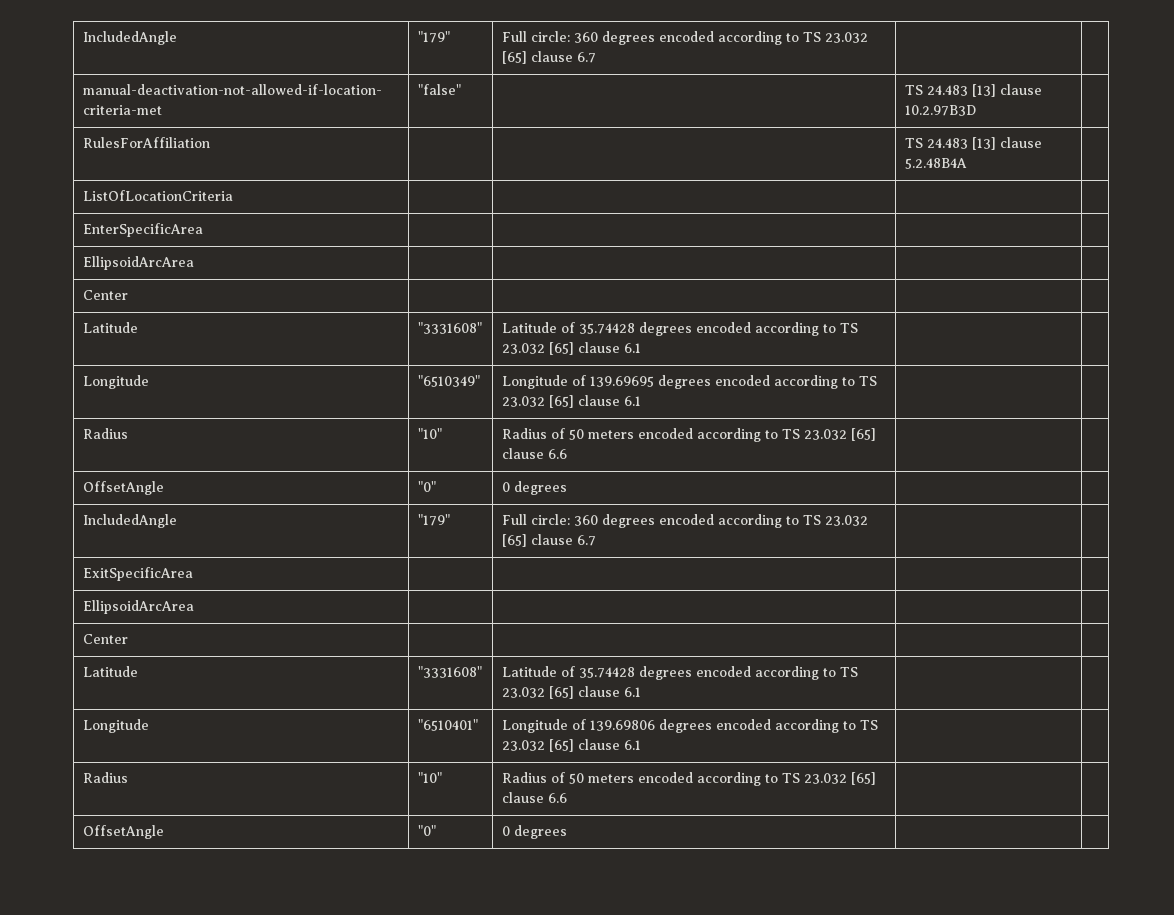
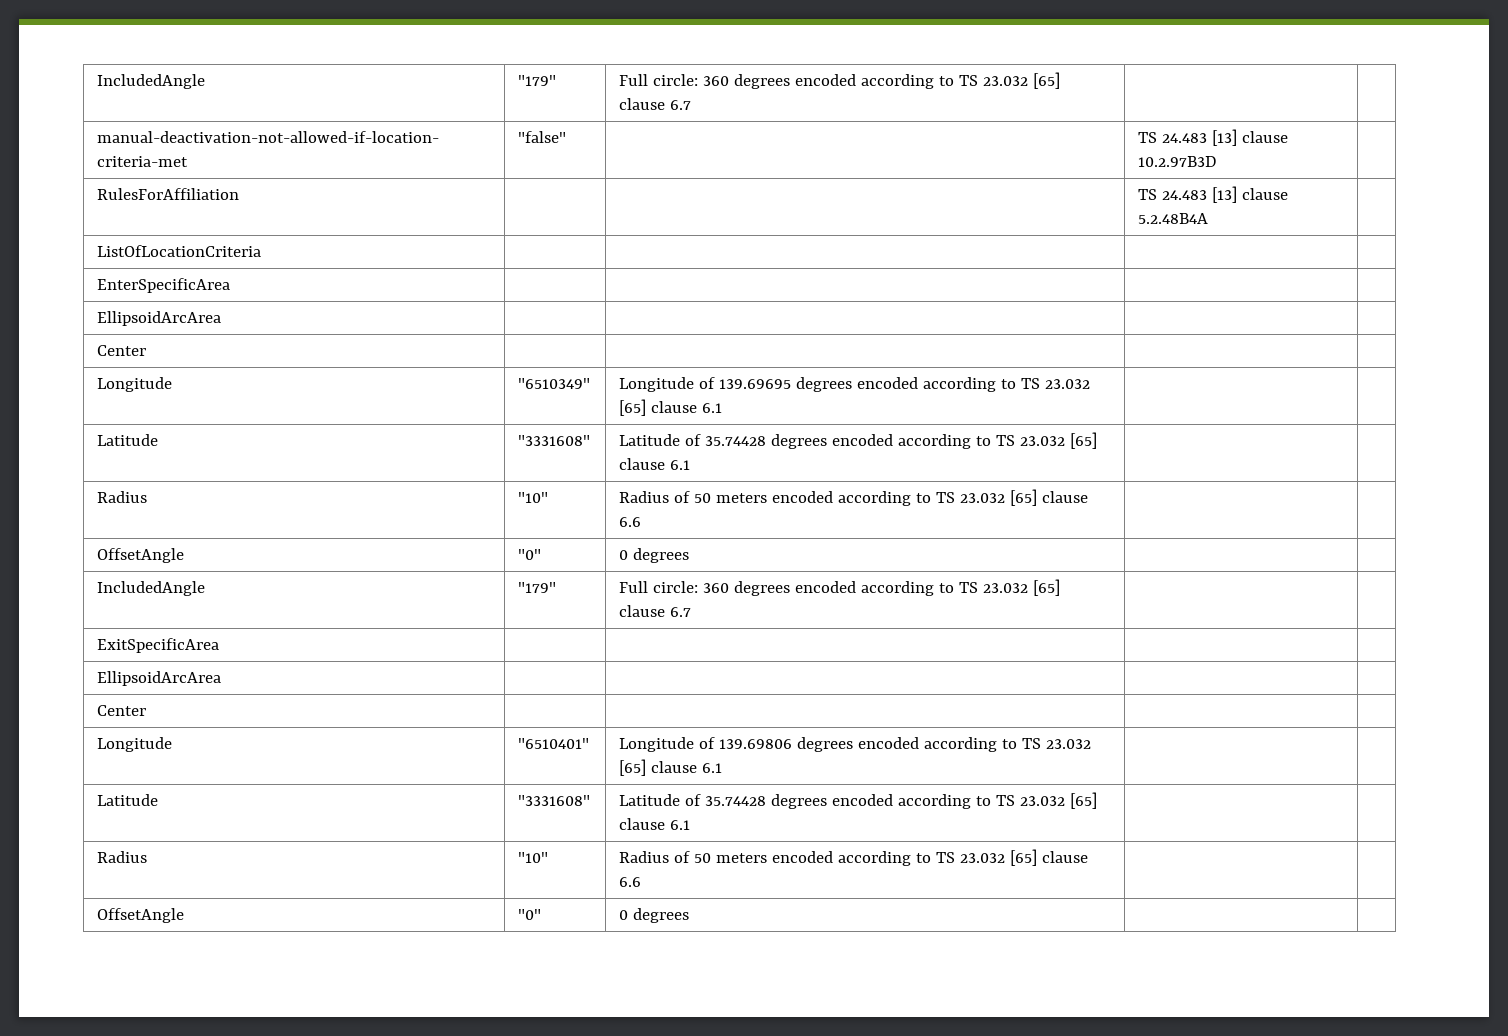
[82,322,138,333] [417,322,482,334] [501,322,858,336] [501,342,641,355] [82,375,149,389] [417,375,480,387] [501,375,654,389] Latitude | "3331608" | Latitude of 35.74428 degrees encoded according to TS 23.032 [65] clause 6.1 | | // Longitude | "6510349" | Longitude of 139.69695 -> [97,377,173,392] [518,378,591,389] [619,377,1091,392] [619,399,723,416] [97,434,159,446] [518,435,591,446] [619,434,767,446] Longitude | "6510349" | Longitude of 139.69695 degrees encoded according to TS 23.032 [65] clause 6.1 | | // Latitude | "3331608" | Latitude of 35.74428
[82,666,138,677] [417,666,482,678] [501,666,858,680] [501,686,641,699] [82,719,149,733] [417,719,478,731] [501,719,655,733] Latitude | "3331608" | Latitude of 35.74428 degrees encoded according to TS 23.032 [65] clause 6.1 | | // Longitude | "6510401" | Longitude of 139.69806 -> [97,737,173,752] [518,738,590,749] [619,737,1092,752] [619,759,723,776] [97,794,159,806] [518,795,591,806] [619,794,767,806] Longitude | "6510401" | Longitude of 139.69806 degrees encoded according to TS 23.032 [65] clause 6.1 | | // Latitude | "3331608" | Latitude of 35.74428

